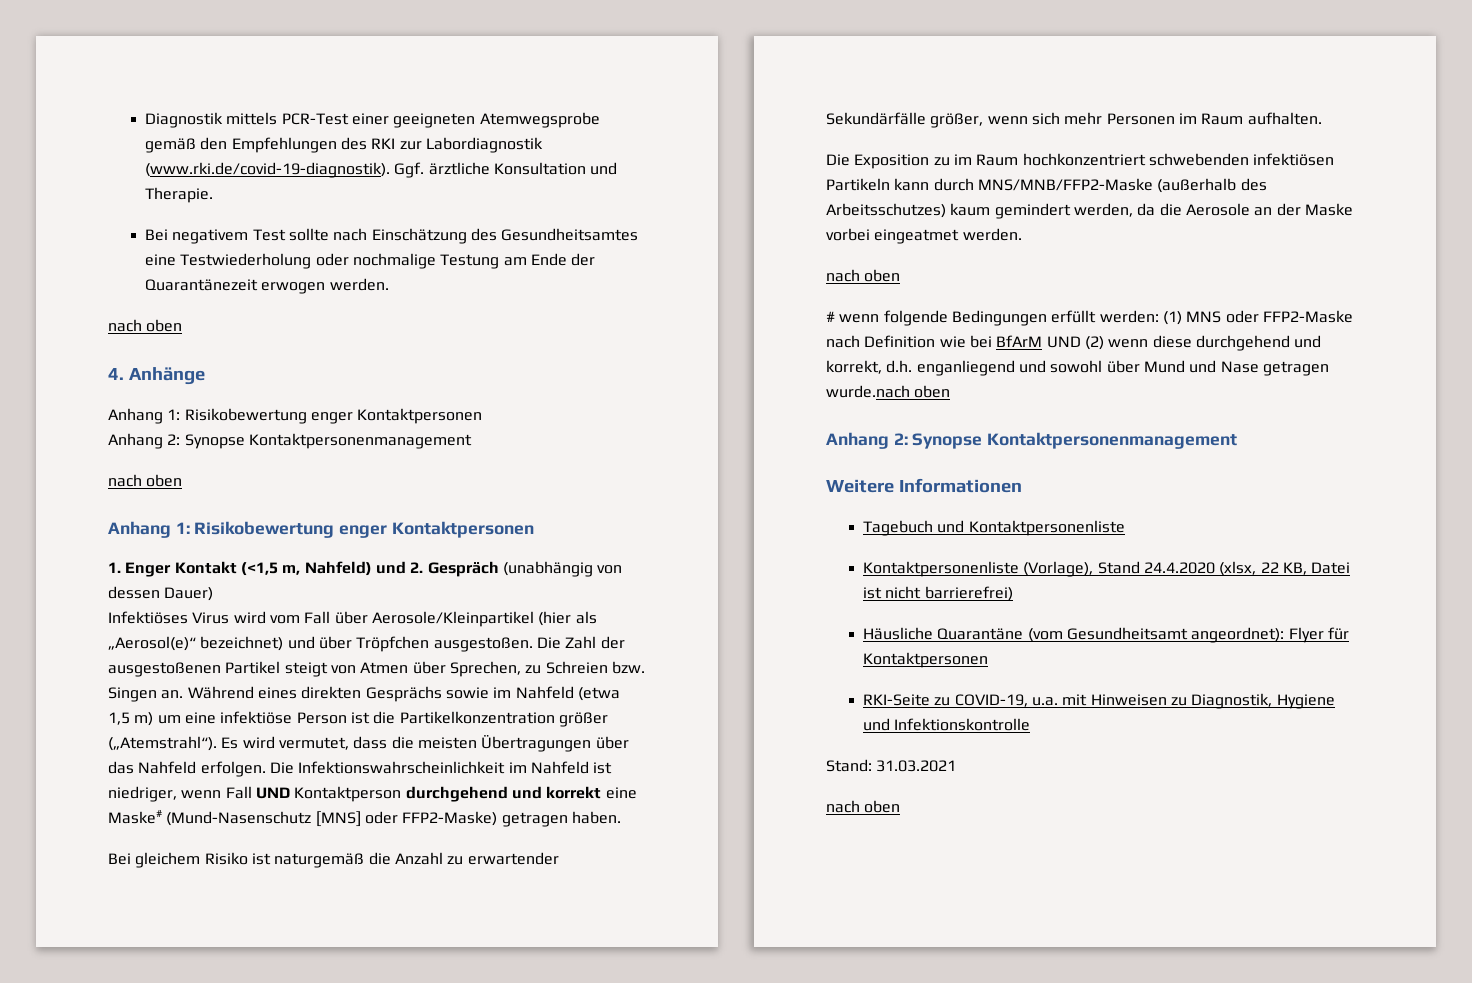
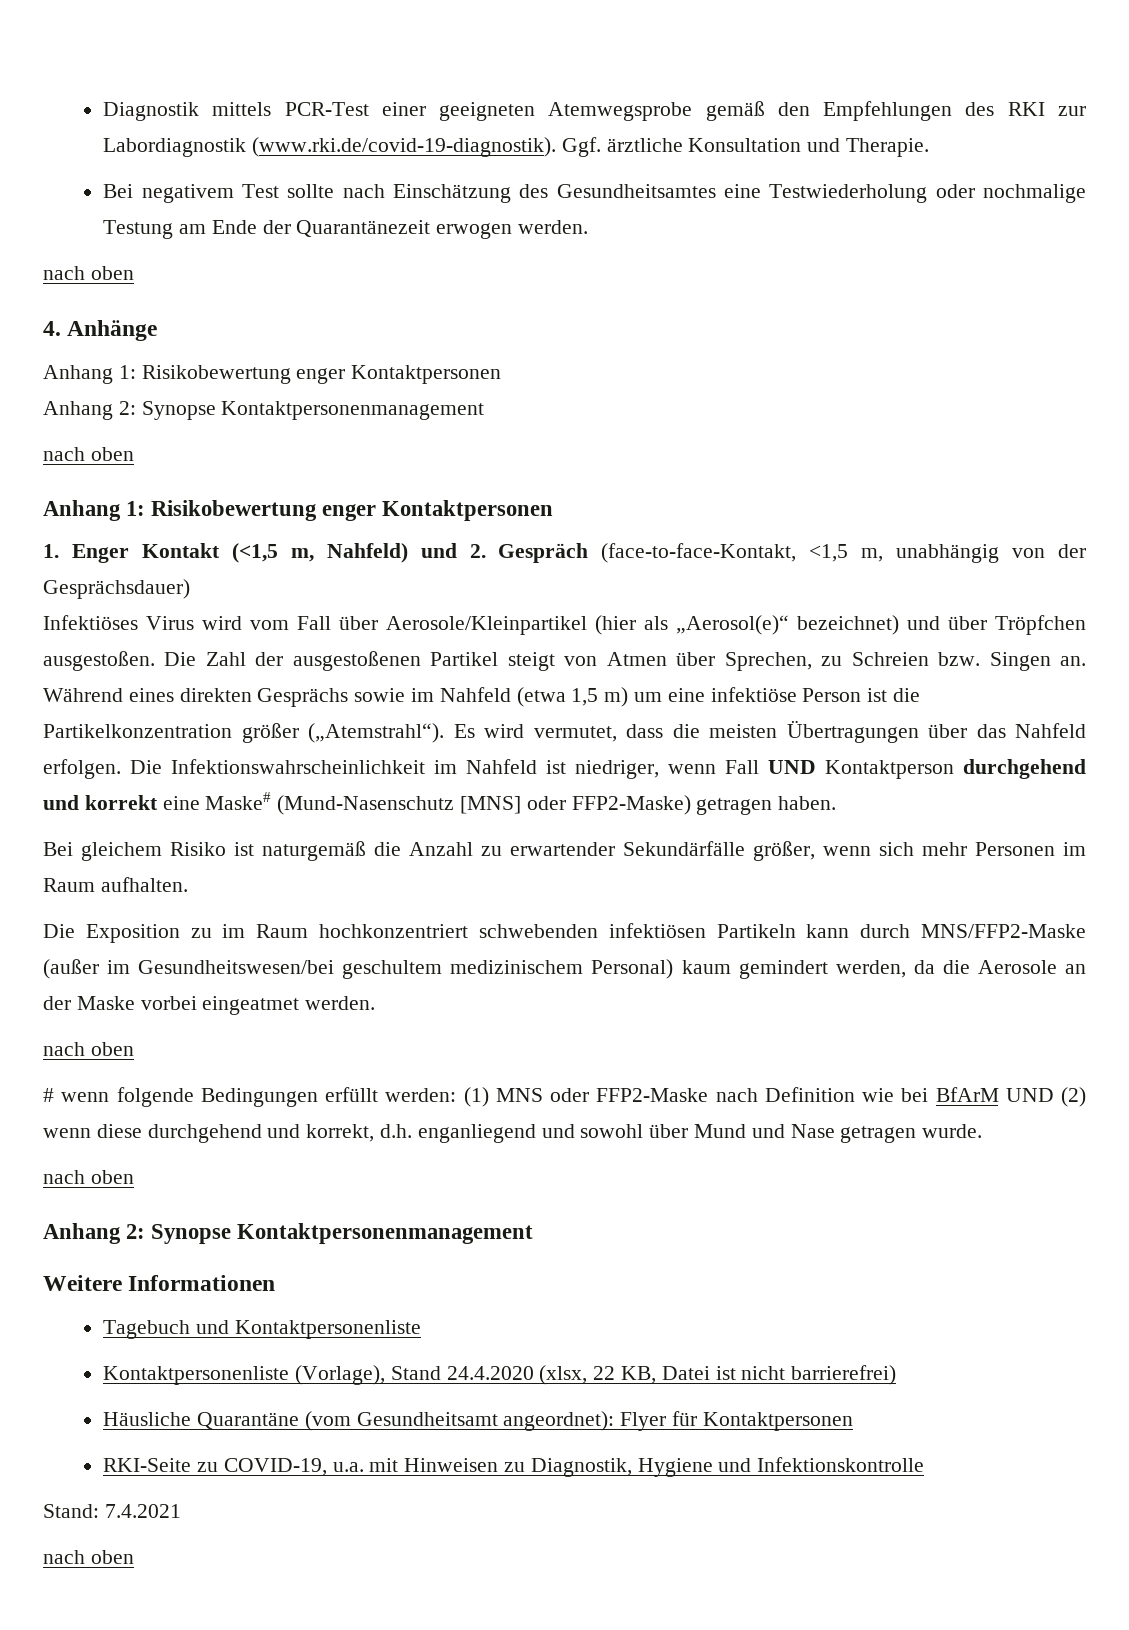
[502,561,623,577] [108,586,214,601] (unabhängig von dessen Dauer) -> [601,543,1087,563] [43,579,190,599] (face-to-face-Kontakt, <1,5 m, unabhängig von der Gesprächsdauer)
[977,178,1267,193] [826,203,946,218] MNS/MNB/FFP2-Maske (außerhalb des Arbeitsschutzes) -> [921,924,1087,938] [43,959,674,979] MNS/FFP2-Maske (außer im Gesundheitswesen/bei geschultem medizinischem Personal)
[826,385,910,398] wurde.nach -> [922,1124,983,1138] [43,1170,85,1184] wurde. // nach
[876,760,957,772] 31.03.2021 -> [104,1504,181,1518] 7.4.2021

